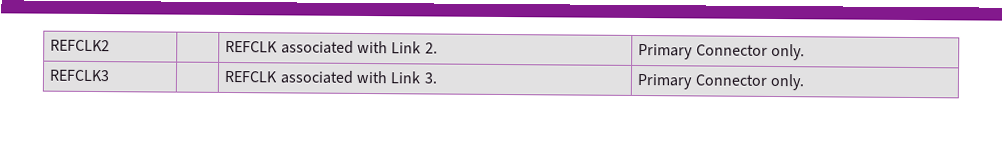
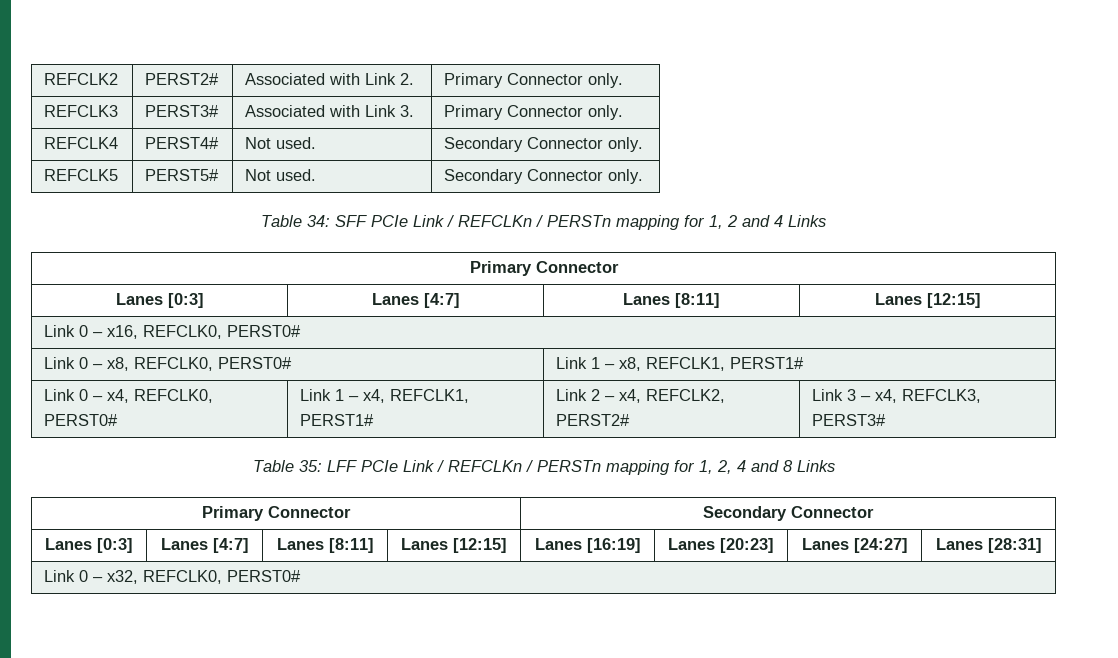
[225,40,354,54] | REFCLK associated -> [145,73,220,85] [245,73,326,85] PERST2# | Associated
[224,70,354,84] | REFCLK associated -> [145,105,220,117] [245,105,326,117] PERST3# | Associated
(806, 82) none -> [44,137,119,149] [145,137,220,149] [245,137,317,149] [444,137,644,152] [44,169,119,181] [145,169,220,181] [245,169,317,181] [444,169,644,184] [261,215,826,230] [469,261,619,276] [115,293,204,308] [371,293,460,308] [623,293,720,308] [874,293,981,308] [44,325,302,339] [44,357,293,371] [556,357,805,371] [44,389,214,403] [44,414,119,426] [300,389,470,403] [300,414,375,426] [556,389,726,403] [556,414,631,426] [812,389,982,403] [812,414,887,426] [252,460,835,475] [202,506,351,521] [703,506,874,521] [45,538,133,553] [160,538,249,553] [276,538,374,553] [401,538,507,553] [534,538,641,553] [668,538,774,553] [801,538,908,553] [935,538,1042,553] [44,570,302,584] // REFCLK4 | PERST4# | Not used. | Secondary Connector only. // REFCLK5 | PERST5# | Not used. | Secondary Connector only. // Table 34: SFF PCIe Link / REFCLKn / PERSTn mapping for 1, 2 and 4 Links // Primary Connector // Lanes [0:3] | Lanes [4:7] | Lanes [8:11] | Lanes [12:15] // Link 0 – x16, REFCLK0, PERST0# // Link 0 – x8, REFCLK0, PERST0# | Link 1 – x8, REFCLK1, PERST1# // Link 0 – x4, REFCLK0, PERST0# | Link 1 – x4, REFCLK1, PERST1# | Link 2 – x4, REFCLK2, PERST2# | Link 3 – x4, REFCLK3, PERST3# // Table 35: LFF PCIe Link / REFCLKn / PERSTn mapping for 1, 2, 4 and 8 Links // Primary Connector | Secondary Connector // Lanes [0:3] | Lanes [4:7] | Lanes [8:11] | Lanes [12:15] | Lanes [16:19] | Lanes [20:23] | Lanes [24:27] | Lanes [28:31] // Link 0 – x32, REFCLK0, PERST0#

